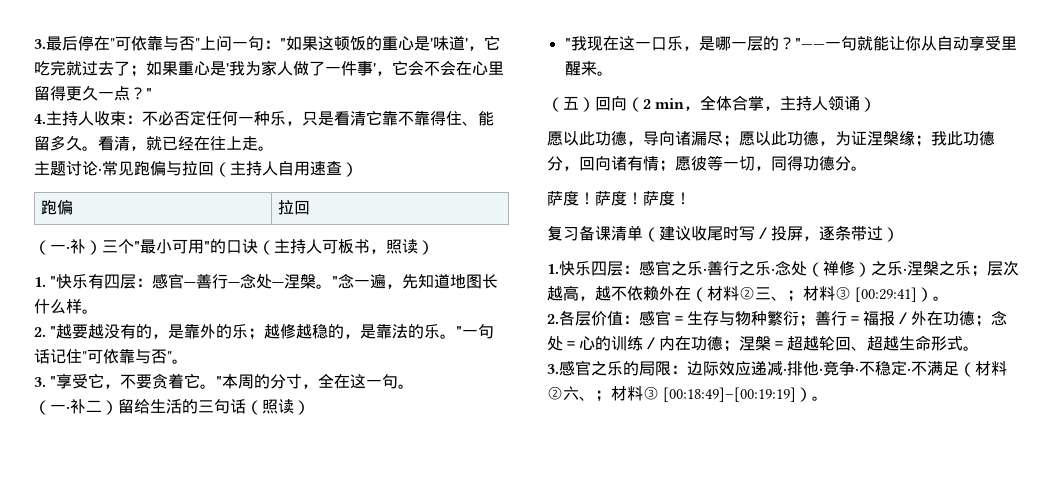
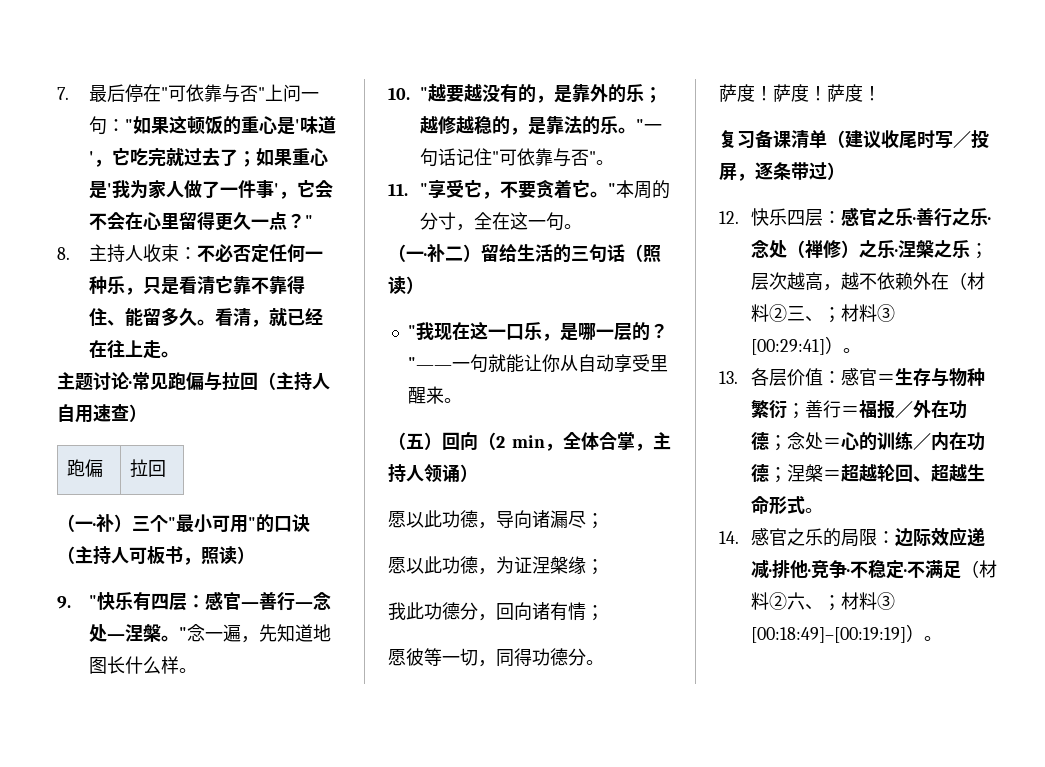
[34,39,46,49] 3. -> [57,87,69,100] 7.
[34,114,46,124] 4. -> [57,247,70,260] 8.
[34,277,46,287] 1. -> [57,596,71,609] 9.
[34,327,46,337] 2. -> [388,87,410,100] 10.
[34,377,46,387] 3. -> [388,183,408,196] 11.
(739, 141) none -> (604, 521) //
(931, 141) none -> (604, 567) //
(675, 166) none -> (604, 613) //
[547,264,559,274] 1. -> [719,211,739,224] 12.
[547,314,559,324] 2. -> [719,371,738,384] 13.
[547,364,559,374] 3. -> [719,531,739,544] 14.

